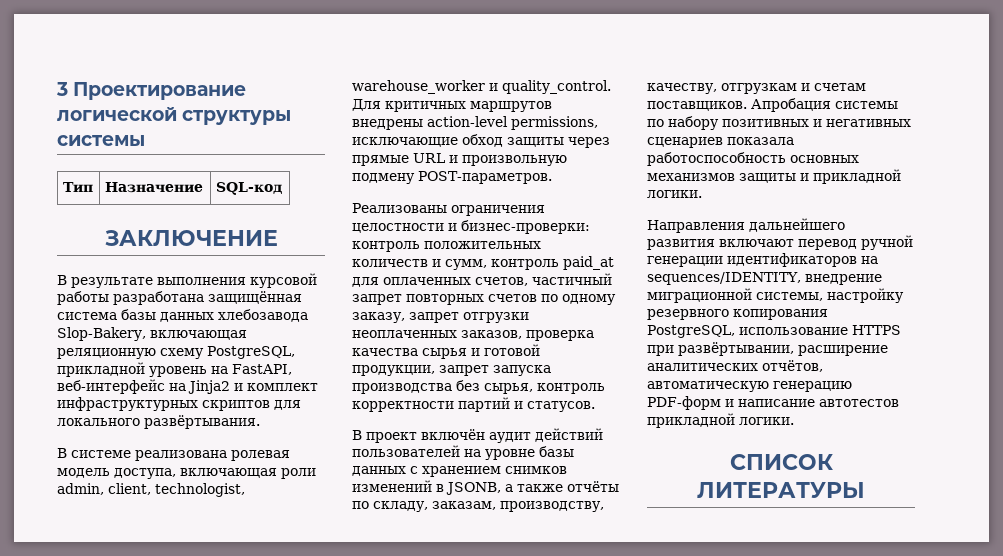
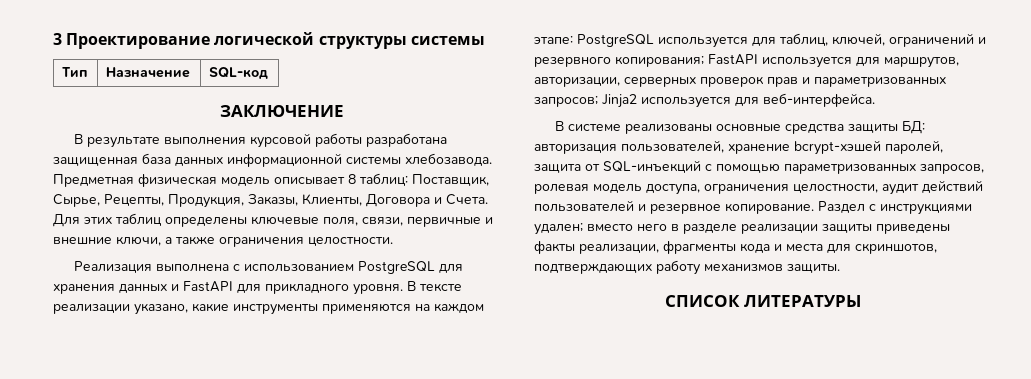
[208,291,302,304] [57,309,308,322] [57,327,247,341] [57,346,295,359] [57,362,292,377] [57,379,318,394] [57,397,301,411] [57,415,260,429] [57,448,290,461] [57,468,316,479] [57,483,245,497] [352,80,611,94] [352,99,552,112] [352,116,598,130] [352,134,610,148] [352,153,567,166] [352,171,552,184] [352,203,545,216] [352,220,590,234] [352,241,541,252] [352,256,614,270] [352,273,612,287] [352,294,616,305] [352,312,529,323] [352,330,594,341] [352,344,540,359] [352,365,551,376] [352,380,605,394] [352,397,595,412] [352,428,603,443] [352,445,574,460] [352,466,567,477] [352,480,619,495] [352,501,604,512] [647,83,866,94] [647,98,898,112] [647,116,911,130] [647,137,794,148] [647,152,859,166] [647,169,901,184] [647,190,702,198] [647,218,845,233] [647,235,913,250] [647,253,878,267] [647,272,882,285] [647,288,904,303] [647,309,828,320] [647,325,901,338] [647,342,888,356] [647,360,823,372] [647,381,852,392] [647,396,899,410] [647,413,794,428] защищённая система базы данных хлебозавода Slop-Bakery, включающая реляционную схему PostgreSQL, прикладной уровень на FastAPI, веб-интерфейс на Jinja2 и комплект инфраструктурных скриптов для локального развёртывания. // В системе реализована ролевая модель доступа, включающая роли admin, client, technologist, warehouse_worker и quality_control. Для критичных маршрутов внедрены action-level permissions, исключающие обход защиты через прямые URL и произвольную подмену POST-параметров. // Реализованы ограничения целостности и бизнес-проверки: контроль положительных количеств и сумм, контроль paid_at для оплаченных счетов, частичный запрет повторных счетов по одному заказу, запрет отгрузки неоплаченных заказов, проверка качества сырья и готовой продукции, запрет запуска производства без сырья, контроль корректности партий и статусов. // В проект включён аудит действий пользователей на уровне базы данных с хранением снимков изменений в JSONB, а также отчёты по складу, заказам, производству, качеству, отгрузкам и счетам поставщиков. Апробация системы по набору позитивных и негативных сценариев показала работоспособность основных механизмов защиты и прикладной логики. // Направления дальнейшего развития включают перевод ручной генерации идентификаторов на sequences/IDENTITY, внедрение миграционной системы, настройку резервного копирования PostgreSQL, использование HTTPS при развёртывании, расширение аналитических отчётов, автоматическую генерацию PDF-форм и написание автотестов прикладной логики. -> [53,153,492,167] [53,173,489,187] [53,193,488,208] [53,213,493,227] [53,236,393,247] [74,261,464,274] [53,281,462,295] [53,303,484,315] [534,33,986,48] [534,54,959,68] [534,76,946,87] [534,93,875,108] [555,121,926,134] [534,140,943,155] [534,160,984,174] [534,180,983,195] [534,200,972,215] [534,223,950,235] [534,240,937,254] [534,260,840,275] защищенная база данных информационной системы хлебозавода. Предметная физическая модель описывает 8 таблиц: Поставщик, Сырье, Рецепты, Продукция, Заказы, Клиенты, Договора и Счета. Для этих таблиц определены ключевые поля, связи, первичные и внешние ключи, а также ограничения целостности. // Реализация выполнена с использованием PostgreSQL для хранения данных и FastAPI для прикладного уровня. В тексте реализации указано, какие инструменты применяются на каждом этапе: PostgreSQL используется для таблиц, ключей, ограничений и резервного копирования; FastAPI используется для маршрутов, авторизации, серверных проверок прав и параметризованных запросов; Jinja2 используется для веб-интерфейса. // В системе реализованы основные средства защиты БД: авторизация пользователей, хранение bcrypt-хэшей паролей, защита от SQL-инъекций с помощью параметризованных запросов, ролевая модель доступа, ограничения целостности, аудит действий пользователей и резервное копирование. Раздел с инструкциями удален; вместо него в разделе реализации защиты приведены факты реализации, фрагменты кода и места для скриншотов, подтверждающих работу механизмов защиты.

